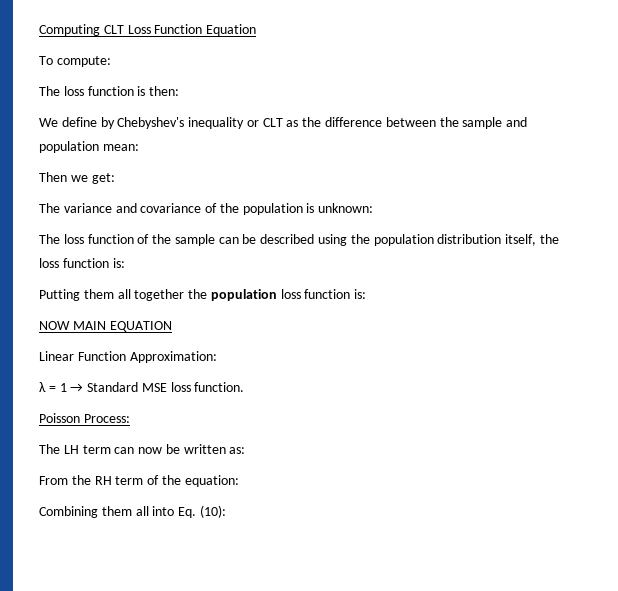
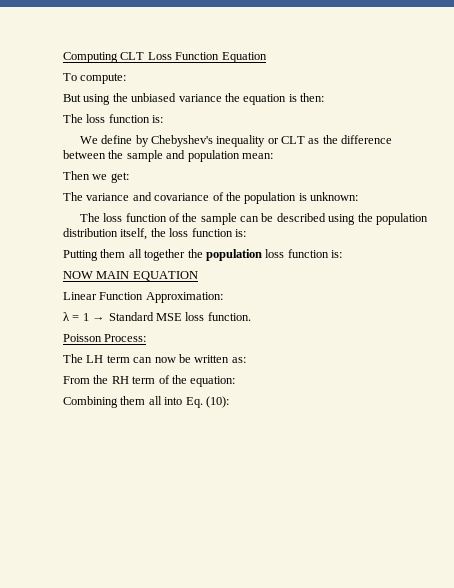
[39,86,180,96] // The loss function is then: -> [63,93,324,105] [63,114,164,123] // But using the unbiased variance the equation is then: // The loss function is:

